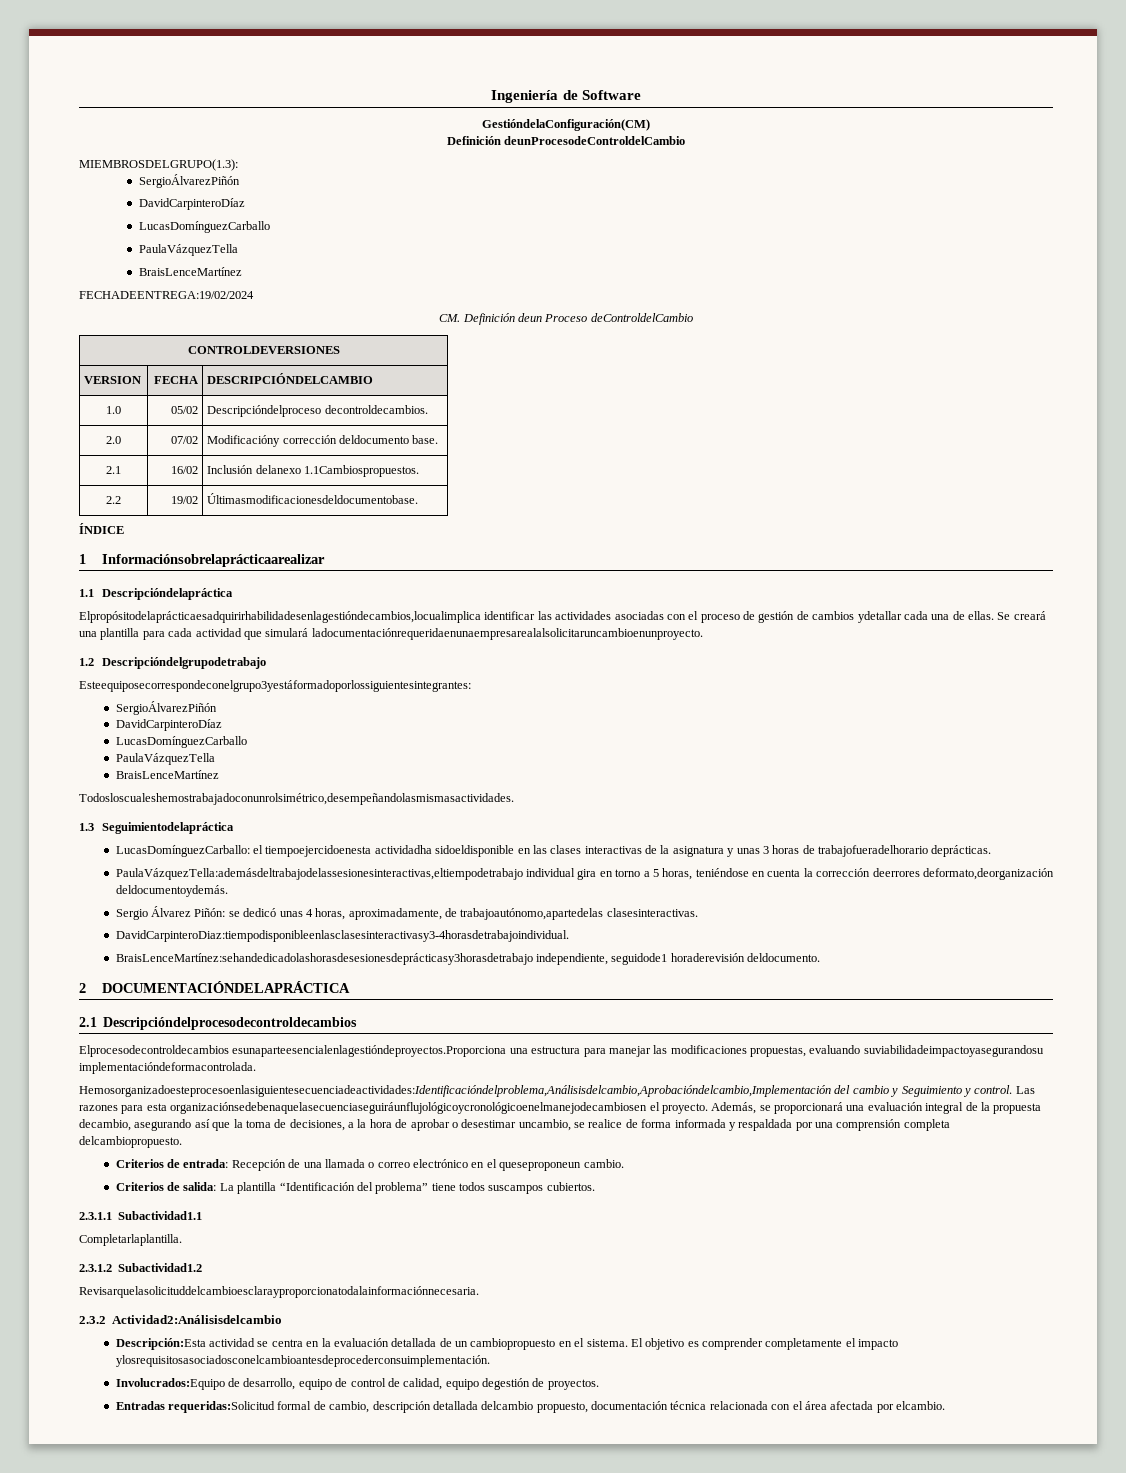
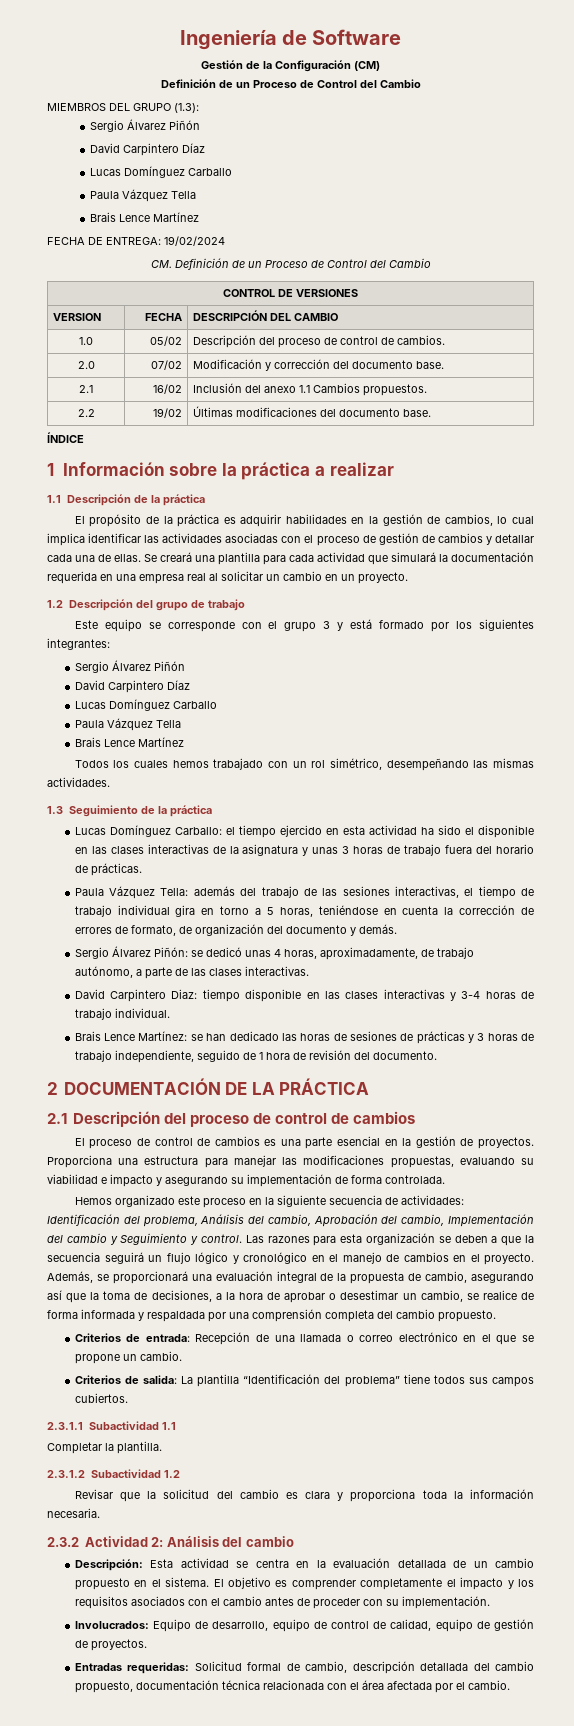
[482,119,650,131] [446,136,686,145] [79,159,238,171] [138,174,240,188] [138,198,245,210] [138,221,270,233] [138,244,238,256] [138,267,242,276] [79,291,254,299] [439,313,693,325] [187,346,340,354] GestióndelaConfiguración(CM) // Definición deunProcesodeControldelCambio // MIEMBROSDELGRUPO(1.3): // SergioÁlvarezPiñón // DavidCarpinteroDíaz // LucasDomínguezCarballo // PaulaVázquezTella // BraisLenceMartínez // FECHADEENTREGA:19/02/2024 // CM. Definición deun Proceso deControldelCambio // CONTROLDEVERSIONES -> [201,60,380,72] [160,79,421,88] [47,103,199,113] [90,119,201,132] [90,143,206,156] [90,166,233,178] [90,189,197,202] [90,212,200,222] [47,236,225,246] [150,258,431,270] [223,289,358,297] Gestión de la Configuración (CM) // Definición de un Proceso de Control del Cambio // MIEMBROS DEL GRUPO (1.3): // Sergio Álvarez Piñón // David Carpintero Díaz // Lucas Domínguez Carballo // Paula Vázquez Tella // Brais Lence Martínez // FECHA DE ENTREGA: 19/02/2024 // CM. Definición de un Proceso de Control del Cambio // CONTROL DE VERSIONES
[207,373,374,384] DESCRIPCIÓNDELCAMBIO -> [192,310,338,321] DESCRIPCIÓN DEL CAMBIO
[207,405,428,417] [106,436,121,444] [170,436,198,444] [207,435,439,447] [106,466,121,474] [170,466,198,474] [207,465,419,477] [106,496,121,504] [170,496,198,504] [207,493,419,504] [79,523,124,534] [79,554,325,567] [79,588,233,600] [79,611,481,623] Descripcióndelproceso decontroldecambios. // 2.0 | 07/02 | Modificacióny corrección deldocumento base. // 2.1 | 16/02 | Inclusión delanexo 1.1Cambiospropuestos. // 2.2 | 19/02 | Últimasmodificacionesdeldocumentobase. // ÍNDICE // 1 Informaciónsobrelaprácticaarealizar // 1.1 Descripcióndelapráctica // Elpropósitodelaprácticaesadquirirhabilidadesenlagestióndecambios,locualimplica -> [192,335,445,348] [77,361,95,369] [151,360,183,370] [192,359,444,371] [79,385,93,393] [153,384,183,394] [192,383,427,396] [77,409,95,417] [153,408,183,418] [192,406,431,417] [47,432,84,443] [47,462,394,480] [47,494,205,506] [74,514,534,527] [47,533,85,546] Descripción del proceso de control de cambios. // 2.0 | 07/02 | Modificación y corrección del documento base. // 2.1 | 16/02 | Inclusión del anexo 1.1 Cambios propuestos. // 2.2 | 19/02 | Últimas modificaciones del documento base. // ÍNDICE // 1 Información sobre la práctica a realizar // 1.1 Descripción de la práctica // El propósito de la práctica es adquirir habilidades en la gestión de cambios, lo cual implica
[857,611,902,623] ydetallar -> [485,534,535,545] y detallar
[311,628,703,640] [79,657,266,669] [79,680,471,692] [115,701,217,715] [115,719,222,731] [115,736,247,748] [115,753,215,765] [115,770,219,779] [79,793,514,805] [79,822,234,834] [115,845,515,857] ladocumentaciónrequeridaenunaempresarealalsolicitaruncambioenunproyecto. // 1.2 Descripcióndelgrupodetrabajo // Esteequiposecorrespondeconelgrupo3yestáformadoporlossiguientesintegrantes: // SergioÁlvarezPiñón // DavidCarpinteroDíaz // LucasDomínguezCarballo // PaulaVázquezTella // BraisLenceMartínez // Todosloscualeshemostrabajadoconunrolsimétrico,desempeñandolasmismasactividades. // 1.3 Seguimientodelapráctica // LucasDomínguezCarballo: el tiempoejercidoenesta actividadha sidoeldisponible -> [439,552,534,562] [47,571,408,584] [47,599,245,611] [74,619,534,632] [47,638,110,650] [74,660,185,673] [74,680,190,693] [74,699,217,711] [74,718,181,731] [74,737,184,747] [74,758,534,771] [47,777,110,787] [47,805,212,817] [74,825,534,838] la documentación requerida en una empresa real al solicitar un cambio en un proyecto. // 1.2 Descripción del grupo de trabajo // Este equipo se corresponde con el grupo 3 y está formado por los siguientes integrantes: // Sergio Álvarez Piñón // David Carpintero Díaz // Lucas Domínguez Carballo // Paula Vázquez Tella // Brais Lence Martínez // Todos los cuales hemos trabajado con un rol simétrico, desempeñando las mismas actividades. // 1.3 Seguimiento de la práctica // Lucas Domínguez Carballo: el tiempo ejercido en esta actividad ha sido el disponible
[818,845,992,857] [115,868,523,880] trabajofueradelhorario deprácticas. // PaulaVázquezTella:ademásdeltrabajodelassesionesinteractivas,eltiempodetrabajo -> [404,844,534,856] [74,863,142,876] [74,886,534,899] [74,905,112,917] trabajo fuera del horario de prácticas. // Paula Vázquez Tella: además del trabajo de las sesiones interactivas, el tiempo de trabajo
[872,868,1054,880] [115,885,228,897] deerrores deformato,deorganización deldocumentoydemás. -> [520,907,534,915] [74,924,397,936] de errores de formato, de organización del documento y demás.
[460,908,698,920] [115,930,569,942] [115,953,821,965] [79,981,350,993] [79,1017,358,1030] [79,1045,507,1057] trabajoautónomo,apartedelas clasesinteractivas. // DavidCarpinteroDiaz:tiempodisponibleenlasclasesinteractivasy3-4horasdetrabajoindividual. // BraisLenceMartínez:sehandedicadolashorasdesesionesdeprácticasy3horasdetrabajo independiente, seguidode1 horaderevisión deldocumento. // 2 DOCUMENTACIÓNDELAPRÁCTICA // 2.1 Descripcióndelprocesodecontroldecambios // Elprocesodecontroldecambios esunaparteesencialenlagestióndeproyectos.Proporciona -> [436,947,474,959] [74,966,309,979] [74,989,534,1002] [74,1008,170,1020] [74,1031,534,1044] [74,1050,437,1063] [47,1078,370,1095] [47,1111,415,1127] [74,1136,534,1149] [47,1155,112,1168] trabajo autónomo, a parte de las clases interactivas. // David Carpintero Diaz: tiempo disponible en las clases interactivas y 3-4 horas de trabajo individual. // Brais Lence Martínez: se han dedicado las horas de sesiones de prácticas y 3 horas de trabajo independiente, seguido de 1 hora de revisión del documento. // 2 DOCUMENTACIÓN DE LA PRÁCTICA // 2.1 Descripción del proceso de control de cambios // El proceso de control de cambios es una parte esencial en la gestión de proyectos. Proporciona
[863,1045,1044,1057] [79,1062,256,1074] [79,1085,831,1097] suviabilidadeimpactoyasegurandosu implementacióndeformacontrolada. // Hemosorganizadoesteprocesoenlasiguientesecuenciadeactividades:Identificacióndelproblema,Análisisdelcambio,Aprobacióndelcambio,Implementación -> [521,1158,534,1165] [47,1174,445,1187] [74,1195,464,1208] [47,1214,534,1227] su viabilidad e impacto y asegurando su implementación de forma controlada. // Hemos organizado este proceso en la siguiente secuencia de actividades: Identificación del problema, Análisis del cambio, Aprobación del cambio, Implementación
[170,1102,648,1114] organizaciónsedebenaquelasecuenciaseguiráunflujológicoycronológicoenelmanejodecambiosen -> [366,1233,535,1246] [47,1252,466,1264] organización se deben a que la secuencia seguirá un flujo lógico y cronológico en el manejo de cambios en
[79,1119,131,1131] decambio, -> [408,1271,468,1283] de cambio,
[518,1119,571,1131] uncambio, -> [402,1290,463,1302] un cambio,
[79,1136,182,1148] delcambiopropuesto. -> [377,1309,496,1322] del cambio propuesto.
[499,1162,582,1171] queseproponeun -> [496,1335,535,1345] [74,1354,137,1364] que se propone un
[488,1185,544,1194] suscampos -> [468,1377,534,1387] sus campos
[118,1211,203,1220] [79,1234,182,1246] [79,1263,203,1272] [79,1286,479,1298] [79,1315,283,1324] [115,1338,206,1350] Subactividad1.1 // Completarlaplantilla. // 2.3.1.2 Subactividad1.2 // Revisarquelasolicituddelcambioesclarayproporcionatodalainformaciónnecesaria. // 2.3.2 Actividad2:Análisisdelcambio // Descripción:Esta -> [88,1421,176,1430] [47,1441,162,1454] [47,1469,180,1478] [74,1489,535,1502] [47,1508,100,1518] [47,1536,294,1547] [74,1559,174,1571] Subactividad 1.1 // Completar la plantilla. // 2.3.1.2 Subactividad 1.2 // Revisar que la solicitud del cambio es clara y proporciona toda la información necesaria. // 2.3.2 Actividad 2: Análisis del cambio // Descripción: Esta
[470,1338,556,1350] cambiopropuesto -> [495,1558,534,1568] [74,1578,130,1590] cambio propuesto
[115,1355,490,1367] [115,1378,225,1390] ylosrequisitosasociadosconelcambioantesdeprocederconsuimplementación. // Involucrados:Equipo -> [507,1579,535,1589] [74,1596,490,1609] [74,1619,191,1632] y los requisitos asociados con el cambio antes de proceder con su implementación. // Involucrados: Equipo
[482,1378,531,1390] degestión -> [476,1619,534,1631] de gestión
[168,1401,276,1413] requeridas:Solicitud -> [127,1661,242,1674] requeridas: Solicitud
[481,1401,534,1410] delcambio -> [473,1661,534,1671] del cambio
[896,1401,946,1410] elcambio. -> [455,1680,510,1690] el cambio.

